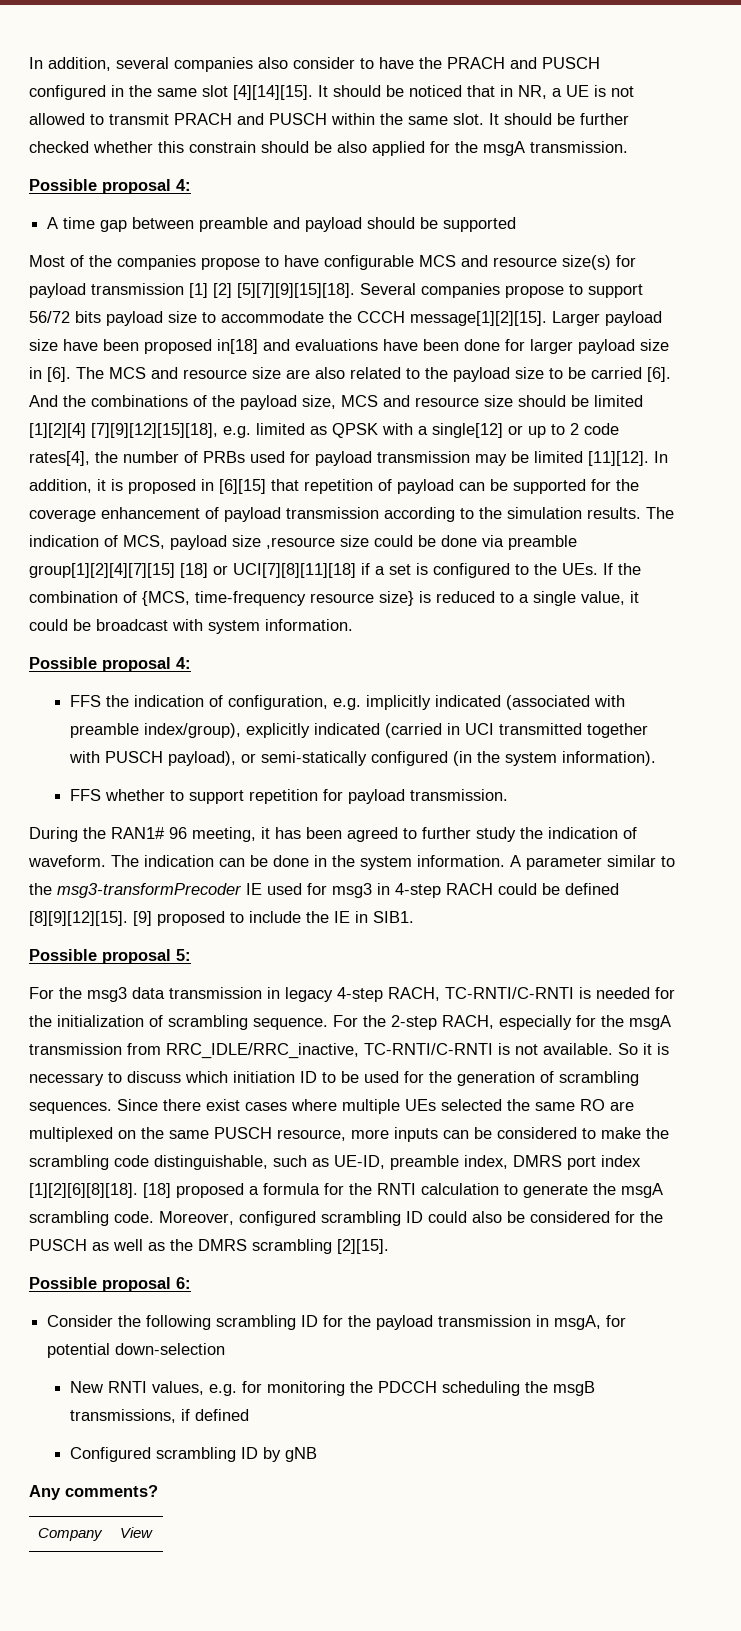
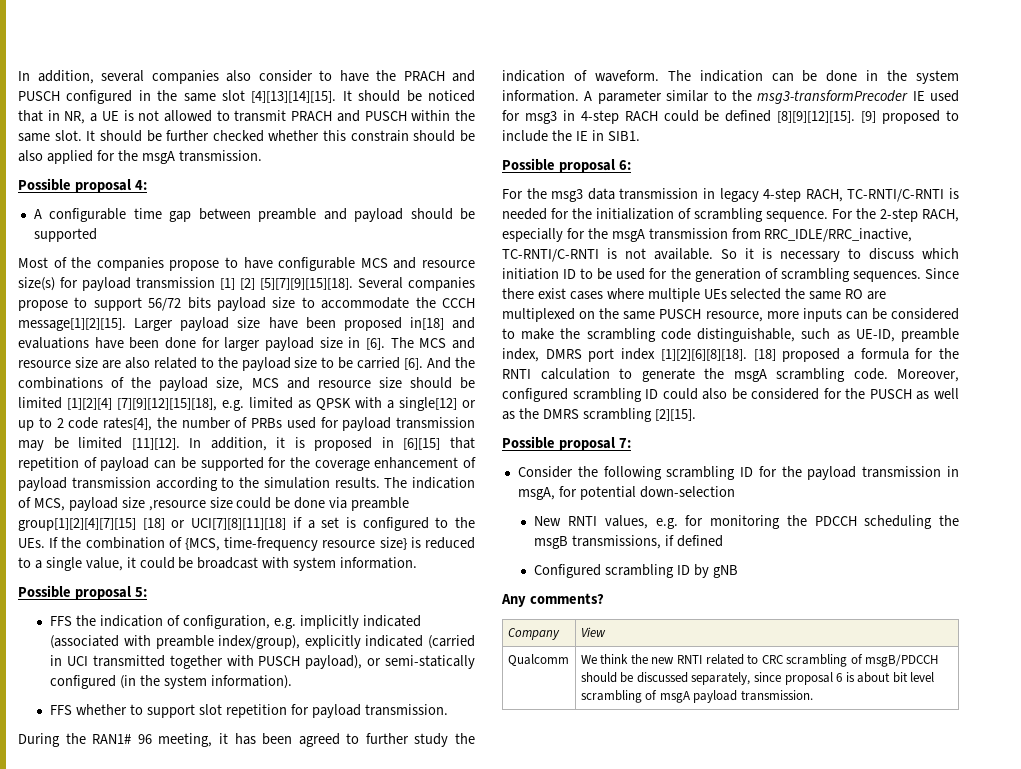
[233,85,313,100] [4][14][15]. -> [251,91,337,103] [4][13][14][15].
(59, 223) none -> [49,208,127,222] configurable
[176,657,191,669] 4: -> [134,587,147,597] 5:
(244, 797) none -> [198,704,222,715] slot
[176,949,191,961] 5: -> [618,160,631,170] 6:
[176,1277,191,1289] 6: -> [618,438,631,448] 7:
(153, 1532) none -> [507,654,569,666] [580,654,939,667] [580,672,935,685] [580,690,813,703] // Qualcomm | We think the new RNTI related to CRC scrambling of msgB/PDCCH should be discussed separately, since proposal 6 is about bit level scrambling of msgA payload transmission.

